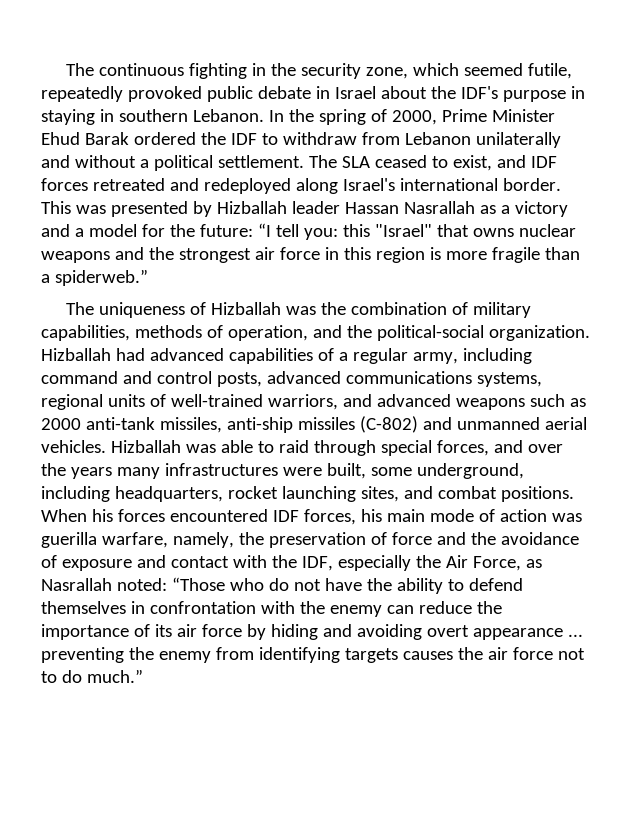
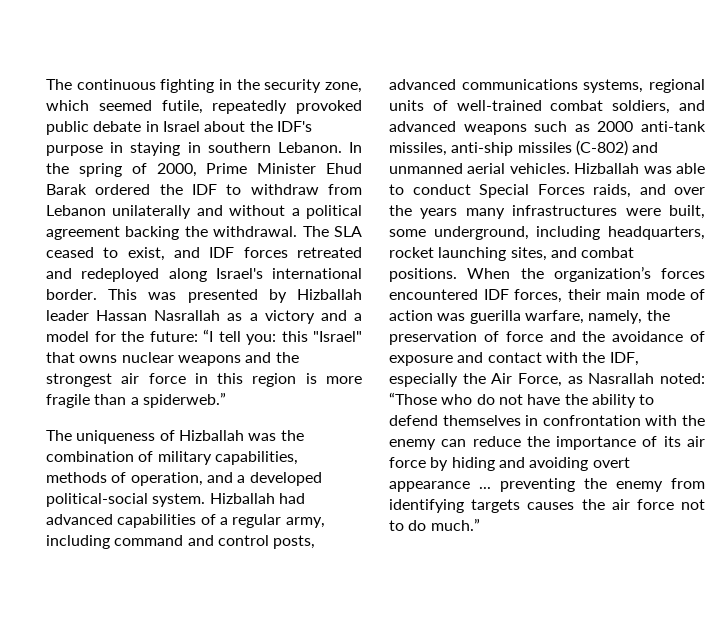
[217,155,304,168] settlement. -> [46,226,298,240] agreement backing the withdrawal.
[346,325,590,341] the political-social organization. -> [237,472,322,486] [46,493,206,507] a developed political-social system.
[267,394,338,410] warriors, -> [550,100,671,114] combat soldiers,
[278,440,489,456] raid through special forces, -> [412,184,631,198] conduct Special Forces raids,
[91,509,113,522] his -> [520,266,651,282] the organization’s
[360,509,382,522] his -> [567,289,601,300] their

